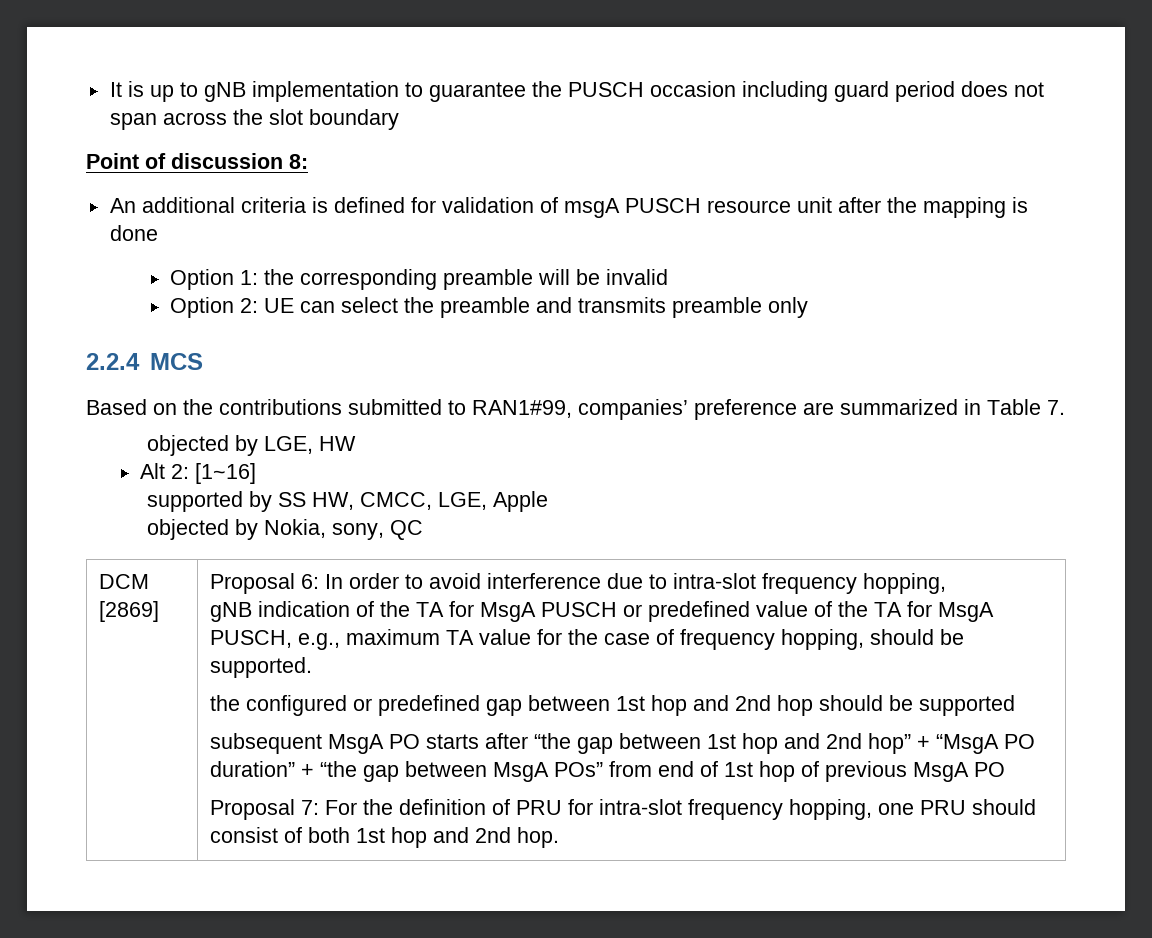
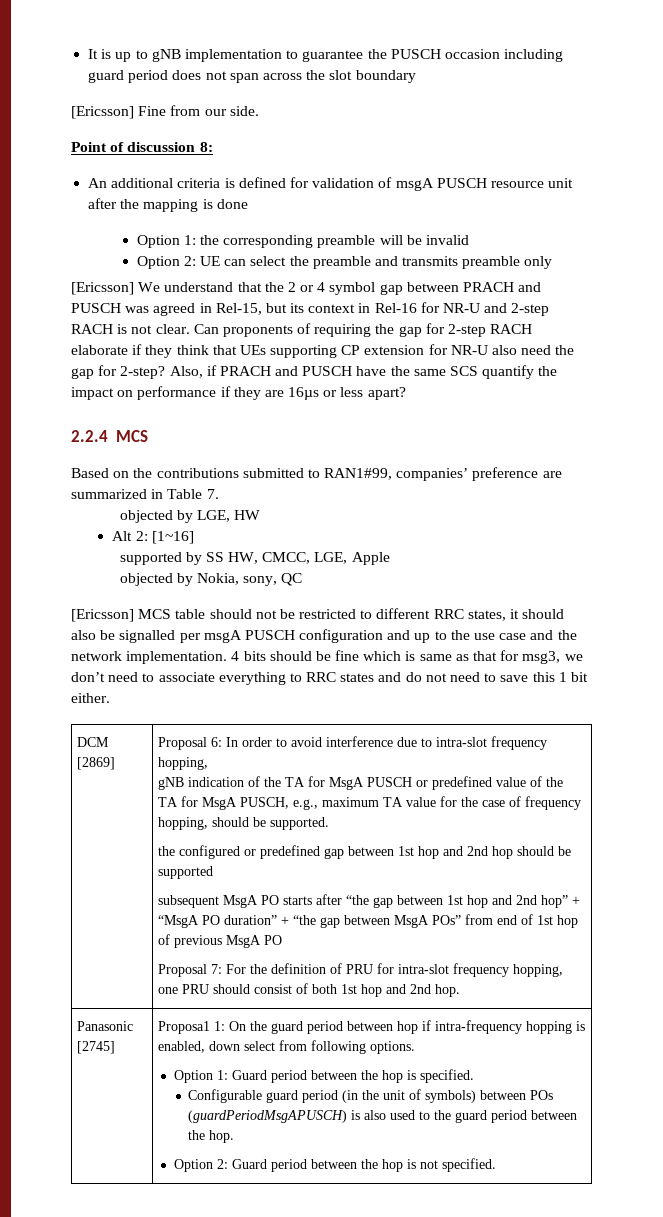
(399, 119) none -> [71,105,259,119] // [Ericsson] Fine from our side.
(809, 307) none -> [71,282,542,295] [71,302,550,316] [71,323,533,337] [71,344,575,358] [71,365,558,379] [71,386,406,400] // [Ericsson] We understand that the 2 or 4 symbol gap between PRACH and PUSCH was agreed in Rel-15, but its context in Rel-16 for NR-U and 2-step RACH is not clear. Can proponents of requiring the gap for 2-step RACH elaborate if they think that UEs supporting CP extension for NR-U also need the gap for 2-step? Also, if PRACH and PUSCH have the same SCS quantify the impact on performance if they are 16µs or less apart?
(423, 530) none -> [71,608,565,622] [71,629,577,643] [71,650,583,664] [71,672,588,685] [71,693,110,703] // [Ericsson] MCS table should not be restricted to different RRC states, it should also be signalled per msgA PUSCH configuration and up to the use case and the network implementation. 4 bits should be fine which is same as that for msg3, we don’t need to associate everything to RRC states and do not need to save this 1 bit either.
(559, 837) none -> [77,1021,134,1031] [77,1041,116,1054] [158,1020,586,1034] [158,1040,416,1054] [173,1069,474,1083] [188,1089,554,1103] [188,1110,578,1123] [188,1130,235,1143] [173,1158,496,1172] // Panasonic [2745] | Proposa1 1: On the guard period between hop if intra-frequency hopping is enabled, down select from following options. // Option 1: Guard period between the hop is specified. // Configurable guard period (in the unit of symbols) between POs (guardPeriodMsgAPUSCH) is also used to the guard period between the hop. // Option 2: Guard period between the hop is not specified.

